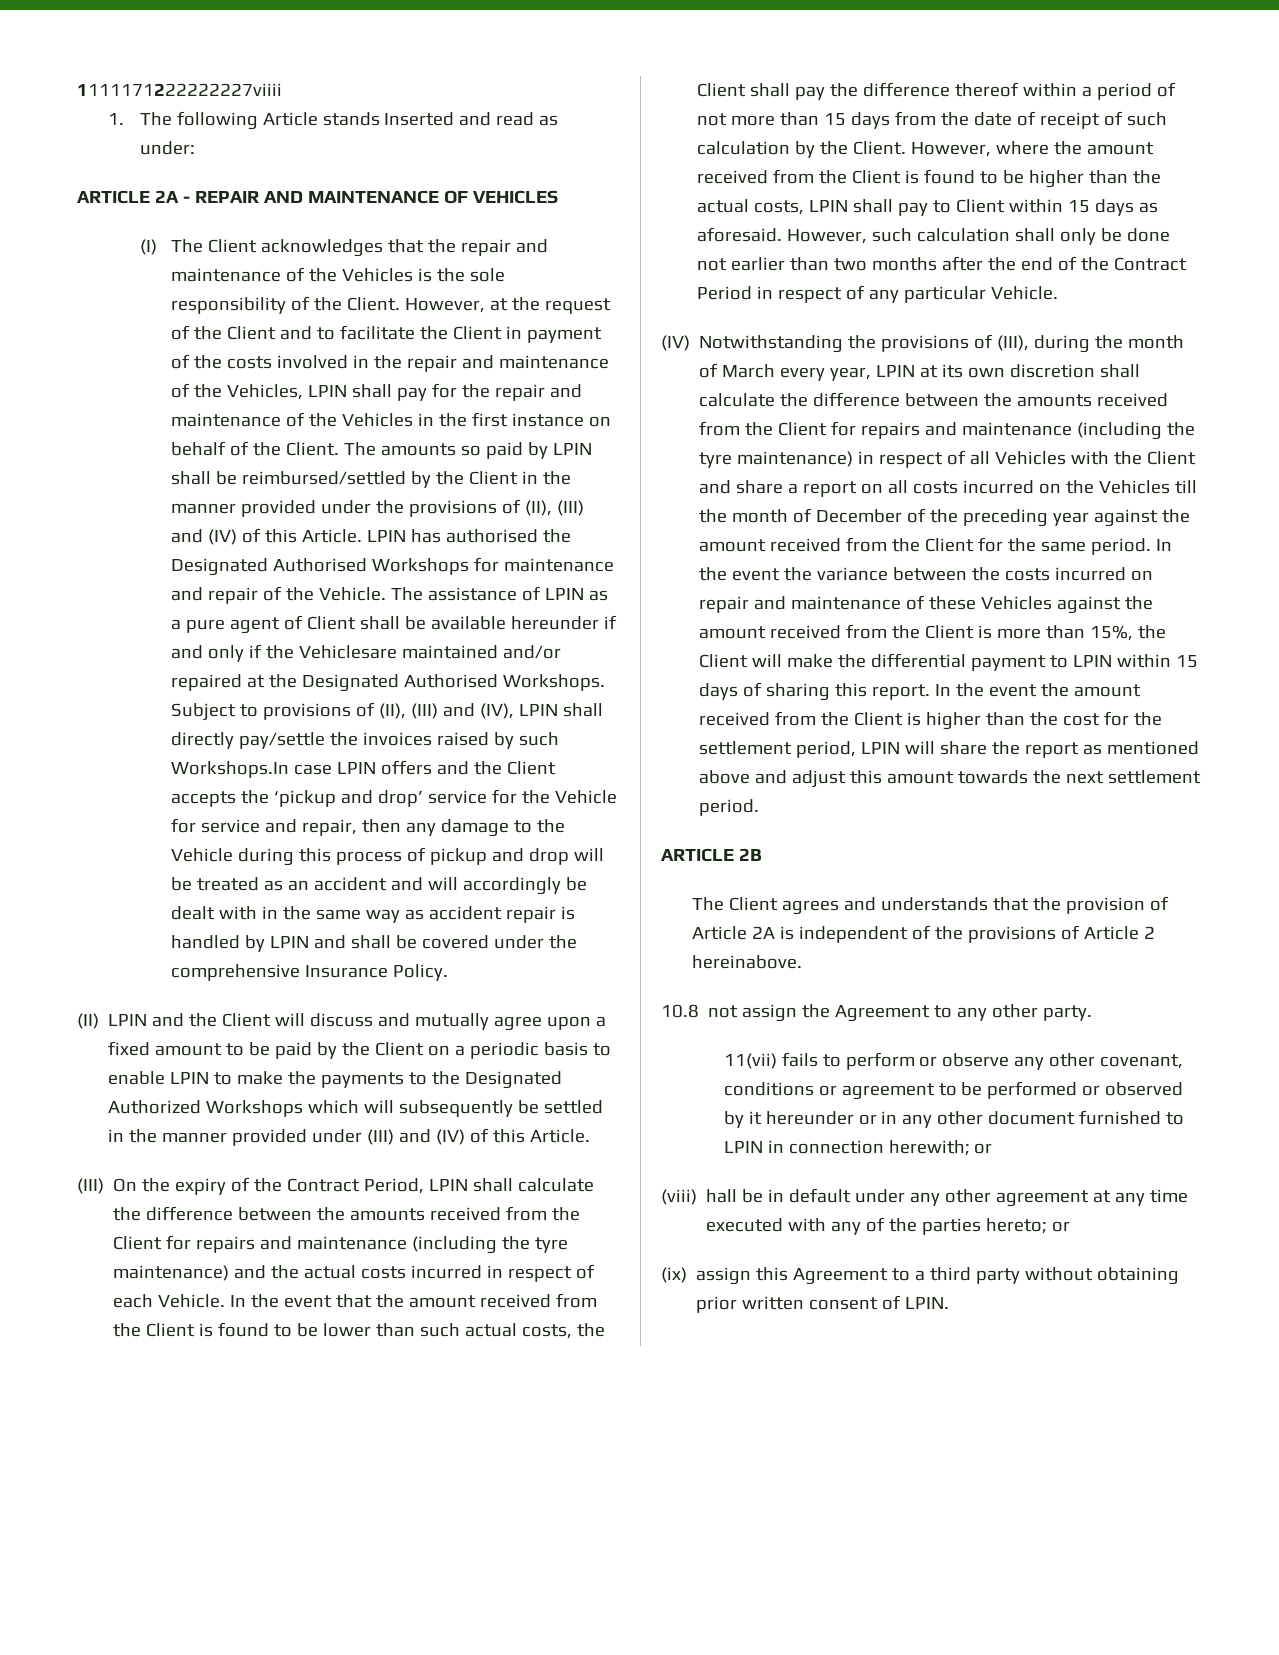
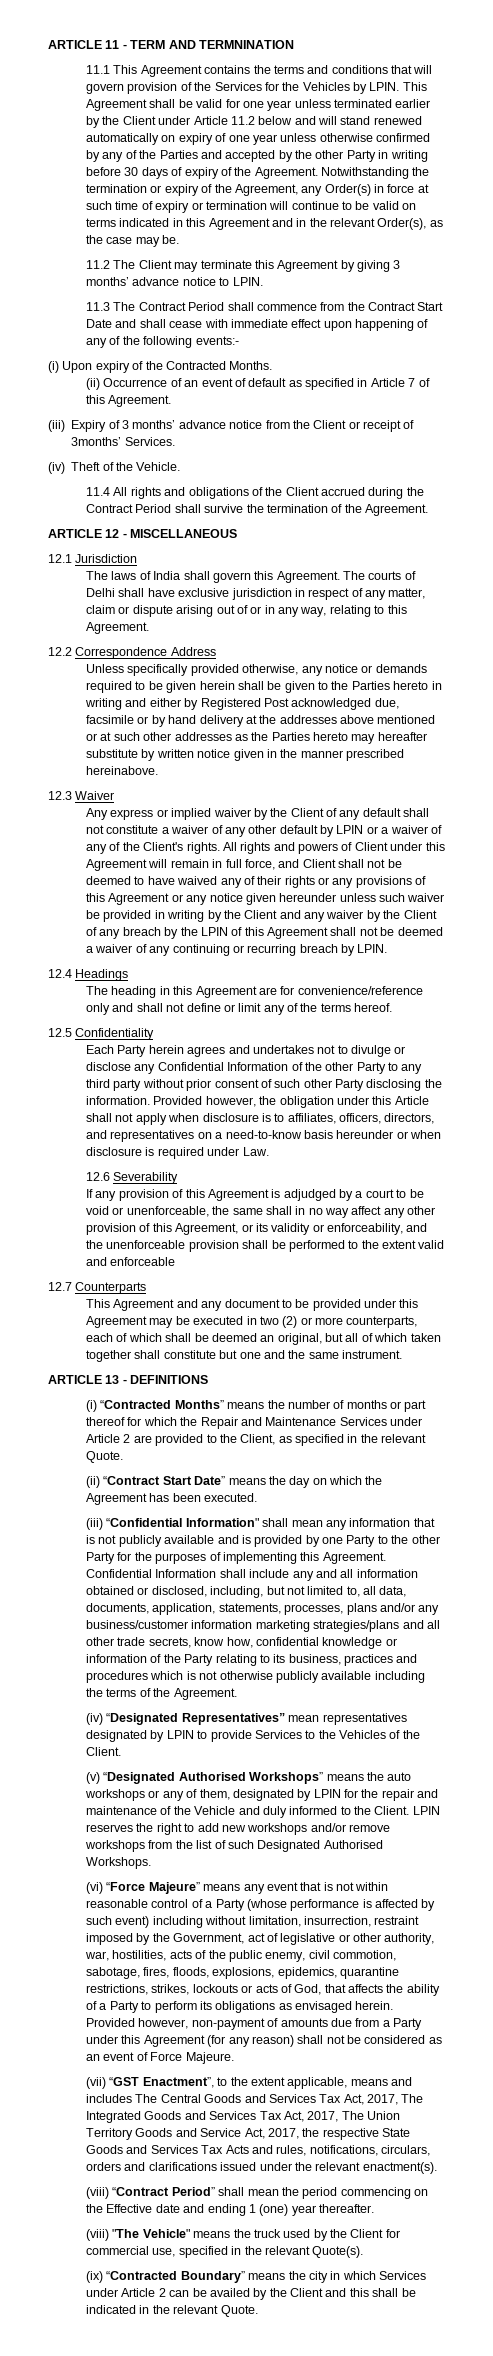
[77,83,282,96] [108,111,559,130] [139,141,195,155] [77,190,558,204] [139,239,548,257] [170,267,505,282] [170,296,611,314] [170,325,602,343] [170,354,609,372] [170,383,427,401] 1111171222222227viiii // 1. The following Article stands Inserted and read as under: // ARTICLE 2A - REPAIR AND MAINTENANCE OF VEHICLES // (I) The Client acknowledges that the repair and maintenance of the Vehicles is the sole responsibility of the Client. However, at the request of the Client and to facilitate the Client in payment of the costs involved in the repair and maintenance of the Vehicles, LPIN shall pay -> [48,40,294,49] [86,65,433,77] [86,82,427,94] [86,99,431,111] [86,116,422,128] [86,133,431,145] [86,150,428,162] [86,167,430,179] [86,184,429,196] [86,201,417,213] [86,218,443,230] [86,235,180,247] [86,260,401,272] [86,277,263,286] [86,302,444,311] [86,319,429,331] [86,336,239,348] [48,361,273,373] [86,378,430,390] [86,395,172,407] [48,420,415,432] [71,437,175,446] [48,462,181,474] [86,487,424,499] [86,504,429,516] [48,529,238,538] [48,554,138,563] [86,571,416,583] [86,588,426,600] [86,605,407,617] [86,622,150,634] [48,647,216,659] [86,664,427,676] [86,681,442,693] [85,698,399,710] [86,715,436,727] [86,732,427,744] [86,749,405,761] [86,766,159,775] [48,791,115,800] [86,808,430,820] [86,825,442,837] [86,842,445,854] [86,859,402,871] [86,876,427,888] [86,893,445,905] [86,910,437,922] [86,927,443,939] [86,944,388,956] [48,969,129,981] [86,986,423,998] [86,1003,393,1015] [48,1028,155,1040] [86,1045,406,1057] [86,1062,423,1074] [86,1079,442,1091] [86,1096,429,1108] [86,1113,435,1125] [86,1130,442,1142] [86,1147,269,1159] [86,1172,179,1184] [86,1189,424,1201] [86,1206,436,1218] [86,1223,428,1235] [86,1240,445,1252] [86,1257,176,1266] [48,1282,147,1294] [86,1299,419,1311] [86,1316,418,1328] [86,1333,441,1345] [86,1350,403,1362] [48,1375,209,1384] [86,1400,427,1412] [86,1417,423,1429] [86,1434,427,1446] [86,1451,124,1463] [86,1476,383,1488] [86,1493,258,1505] [86,1518,435,1530] [86,1535,440,1547] [86,1552,386,1564] [86,1569,418,1581] [86,1586,407,1598] [86,1603,440,1615] [86,1620,440,1632] [86,1637,397,1649] [86,1654,418,1666] [86,1671,425,1683] [86,1688,237,1700] [86,1713,407,1725] [86,1730,420,1742] [86,1747,122,1756] [86,1772,412,1784] [85,1789,341,1801] ARTICLE 11 - TERM AND TERMNINATION // 11.1 This Agreement contains the terms and conditions that will govern provision of the Services for the Vehicles by LPIN. This Agreement shall be valid for one year unless terminated earlier by the Client under Article 11.2 below and will stand renewed automatically on expiry of one year unless otherwise confirmed by any of the Parties and accepted by the other Party in writing before 30 days of expiry of the Agreement. Notwithstanding the termination or expiry of the Agreement, any Order(s) in force at such time of expiry or termination will continue to be valid on terms indicated in this Agreement and in the relevant Order(s), as the case may be. // 11.2 The Client may terminate this Agreement by giving 3 months’ advance notice to LPIN. // 11.3 The Contract Period shall commence from the Contract Start Date and shall cease with immediate effect upon happening of any of the following events:- // (i) Upon expiry of the Contracted Months. // (ii) Occurrence of an event of default as specified in Article 7 of this Agreement. // (iii) Expiry of 3 months’ advance notice from the Client or receipt of 3months’ Services. // (iv) Theft of the Vehicle. // 11.4 All rights and obligations of the Client accrued during the Contract Period shall survive the termination of the Agreement. // ARTICLE 12 - MISCELLANEOUS // 12.1 Jurisdiction // The laws of India shall govern this Agreement. The courts of Delhi shall have exclusive jurisdiction in respect of any matter, claim or dispute arising out of or in any way, relating to this Agreement. // 12.2 Correspondence Address // Unless specifically provided otherwise, any notice or demands required to be given herein shall be given to the Parties hereto in writing and either by Registered Post acknowledged due, facsimile or by hand delivery at the addresses above mentioned or at such other addresses as the Parties hereto may hereafter substitute by written notice given in the manner prescribed hereinabove. // 12.3 Waiver // Any express or implied waiver by the Client of any default shall not constitute a waiver of any other default by LPIN or a waiver of any of the Client's rights. All rights and powers of Client under this Agreement will remain in full force, and Client shall not be deemed to have waived any of their rights or any provisions of this Agreement or any notice given hereunder unless such waiver be provided in writing by the Client and any waiver by the Client of any breach by the LPIN of this Agreement shall not be deemed a waiver of any continuing or recurring breach by LPIN. // 12.4 Headings // The heading in this Agreement are for convenience/reference only and shall not define or limit any of the terms hereof. // 12.5 Confidentiality // Each Party herein agrees and undertakes not to divulge or disclose any Confidential Information of the other Party to any third party without prior consent of such other Party disclosing the information. Provided however, the obligation under this Article shall not apply when disclosure is to affiliates, officers, directors, and representatives on a need-to-know basis hereunder or when disclosure is required under Law. // 12.6 Severability // If any provision of this Agreement is adjudged by a court to be void or unenforceable, the same shall in no way affect any other provision of this Agreement, or its validity or enforceability, and the unenforceable provision shall be performed to the extent valid and enforceable // 12.7 Counterparts // This Agreement and any document to be provided under this Agreement may be executed in two (2) or more counterparts, each of which shall be deemed an original, but all of which taken together shall constitute but one and the same instrument. // ARTICLE 13 - DEFINITIONS // (i) “Contracted Months” means the number of months or part thereof for which the Repair and Maintenance Services under Article 2 are provided to the Client, as specified in the relevant Quote. // (ii) “Contract Start Date” means the day on which the Agreement has been executed. // (iii) “Confidential Information" shall mean any information that is not publicly available and is provided by one Party to the other Party for the purposes of implementing this Agreement. Confidential Information shall include any and all information obtained or disclosed, including, but not limited to, all data, documents, application, statements, processes, plans and/or any business/customer information marketing strategies/plans and all other trade secrets, know how, confidential knowledge or information of the Party relating to its business, practices and procedures which is not otherwise publicly available including the terms of the Agreement. // (iv) “Designated Representatives” mean representatives designated by LPIN to provide Services to the Vehicles of the Client. // (v) “Designated Authorised Workshops” means the auto workshops or any of them, designated by LPIN
[341,412,611,427] [170,441,592,459] [170,471,571,488] [170,499,584,517] [170,528,571,545] [170,557,614,576] [170,586,608,604] [170,615,617,634] [170,644,561,662] [170,674,605,692] [170,702,603,721] [170,732,559,749] [170,760,556,778] [170,789,617,807] [170,818,565,837] [170,847,604,866] [170,877,587,895] [170,906,575,923] [170,935,577,952] [170,964,448,981] [77,1013,607,1031] [108,1041,612,1059] [108,1071,563,1089] [108,1100,604,1117] [108,1128,591,1146] [77,1177,595,1195] [113,1206,581,1221] [113,1235,569,1254] [113,1264,596,1282] [113,1293,598,1308] [113,1322,606,1339] [697,82,1177,100] [697,111,1168,129] [697,141,1155,158] [697,169,1162,188] [697,199,1159,216] [697,227,1171,245] [697,256,1188,271] [697,285,1059,303] [661,334,1185,353] [699,363,1141,381] [699,392,1169,407] [699,421,1196,440] [699,450,1197,468] [699,480,1198,497] [699,508,1191,527] [699,537,1173,555] [699,567,1154,581] [699,595,1154,614] [699,624,1167,641] [699,653,1199,671] [699,682,1142,701] [699,711,1163,730] [699,741,1200,758] [699,770,1202,788] [699,799,760,816] [661,848,762,862] [692,896,1170,915] [692,925,1156,943] [692,955,803,969] [661,1004,1093,1022] [723,1052,1184,1070] [723,1081,1184,1100] [723,1110,1185,1128] [723,1140,993,1156] [661,1188,1189,1207] [706,1217,1071,1235] [661,1267,1180,1285] [696,1295,950,1313] Vehicles in the first instance on behalf of the Client. The amounts so paid by LPIN shall be reimbursed/settled by the Client in the manner provided under the provisions of (II), (III) and (IV) of this Article. LPIN has authorised the Designated Authorised Workshops for maintenance and repair of the Vehicle. The assistance of LPIN as a pure agent of Client shall be available hereunder if and only if the Vehiclesare maintained and/or repaired at the Designated Authorised Workshops. Subject to provisions of (II), (III) and (IV), LPIN shall directly pay/settle the invoices raised by such Workshops.In case LPIN offers and the Client accepts the ‘pickup and drop’ service for the Vehicle for service and repair, then any damage to the Vehicle during this process of pickup and drop will be treated as an accident and will accordingly be dealt with in the same way as accident repair is handled by LPIN and shall be covered under the comprehensive Insurance Policy. // (II) LPIN and the Client will discuss and mutually agree upon a fixed amount to be paid by the Client on a periodic basis to enable LPIN to make the payments to the Designated Authorized Workshops which will subsequently be settled in the manner provided under (III) and (IV) of this Article. // (III) On the expiry of the Contract Period, LPIN shall calculate the difference between the amounts received from the Client for repairs and maintenance (including the tyre maintenance) and the actual costs incurred in respect of each Vehicle. In the event that the amount received from the Client is found to be lower than such actual costs, the Client shall pay the difference thereof within a period of not more than 15 days from the date of receipt of such calculation by the Client. However, where the amount received from the Client is found to be higher than the actual costs, LPIN shall pay to Client within 15 days as aforesaid. However, such calculation shall only be done not earlier than two months after the end of the Contract Period in respect of any particular Vehicle. // (IV) Notwithstanding the provisions of (III), during the month of March every year, LPIN at its own discretion shall calculate the difference between the amounts received from the Client for repairs and maintenance (including the tyre maintenance) in respect of all Vehicles with the Client and share a report on all costs incurred on the Vehicles till the month of December of the preceding year against the amount received from the Client for the same period. In the event the variance between the costs incurred on repair and maintenance of these Vehicles against the amount received from the Client is more than 15%, the Client will make the differential payment to LPIN within 15 days of sharing this report. In the event the amount received from the Client is higher than the cost for the settlement period, LPIN will share the report as mentioned above and adjust this amount towards the next settlement period. // ARTICLE 2B // The Client agrees and understands that the provision of Article 2A is independent of the provisions of Article 2 hereinabove. // 10.8 not assign the Agreement to any other party. // 11(vii) fails to perform or observe any other covenant, conditions or agreement to be performed or observed by it hereunder or in any other document furnished to LPIN in connection herewith; or // (viii) hall be in default under any other agreement at any time executed with any of the parties hereto; or // (ix) assign this Agreement to a third party without obtaining prior written consent of LPIN. -> [194,1806,440,1818] [86,1823,391,1835] [85,1840,383,1852] [86,1857,152,1869] [86,1882,389,1894] [86,1899,436,1911] [86,1916,420,1928] [86,1933,435,1945] [85,1950,397,1962] [86,1967,399,1979] [86,1984,440,1996] [86,2001,394,2013] [86,2018,423,2030] [86,2035,442,2047] [86,2052,234,2064] [86,2077,413,2089] [86,2094,424,2105] [86,2111,401,2123] [86,2128,411,2140] [86,2145,431,2156] [86,2162,437,2174] [86,2187,429,2199] [86,2204,375,2216] [86,2229,400,2241] [86,2246,364,2258] [86,2271,427,2283] [86,2288,416,2300] [86,2305,258,2317] Vehicle and duly informed to the Client. LPIN reserves the right to add new workshops and/or remove workshops from the list of such Designated Authorised Workshops. // (vi) “Force Majeure” means any event that is not within reasonable control of a Party (whose performance is affected by such event) including without limitation, insurrection, restraint imposed by the Government, act of legislative or other authority, war, hostilities, acts of the public enemy, civil commotion, sabotage, fires, floods, explosions, epidemics, quarantine restrictions, strikes, lockouts or acts of God, that affects the ability of a Party to perform its obligations as envisaged herein. Provided however, non-payment of amounts due from a Party under this Agreement (for any reason) shall not be considered as an event of Force Majeure. // (vii) “GST Enactment”, to the extent applicable, means and includes The Central Goods and Services Tax Act, 2017, The Integrated Goods and Services Tax Act, 2017, The Union Territory Goods and Service Act, 2017, the respective State Goods and Services Tax Acts and rules, notifications, circulars, orders and clarifications issued under the relevant enactment(s). // (viii) “Contract Period” shall mean the period commencing on the Effective date and ending 1 (one) year thereafter. // (viii) "The Vehicle" means the truck used by the Client for commercial use, specified in the relevant Quote(s). // (ix) “Contracted Boundary” means the city in which Services under Article 2 can be availed by the Client and this shall be indicated in the relevant Quote.

